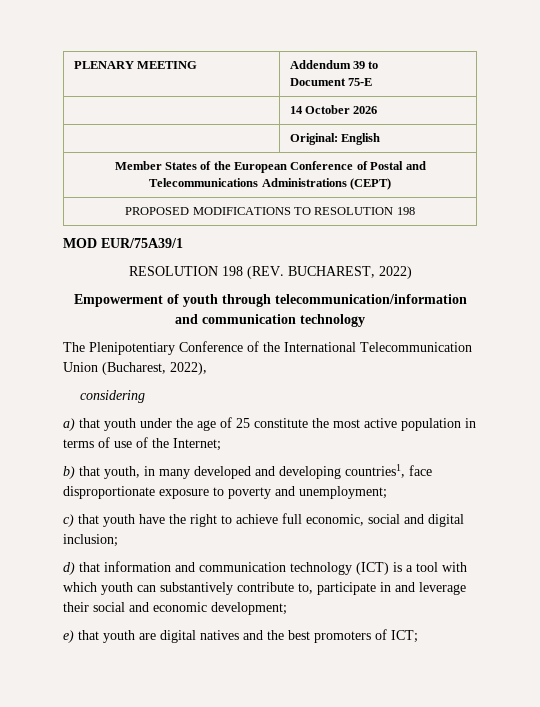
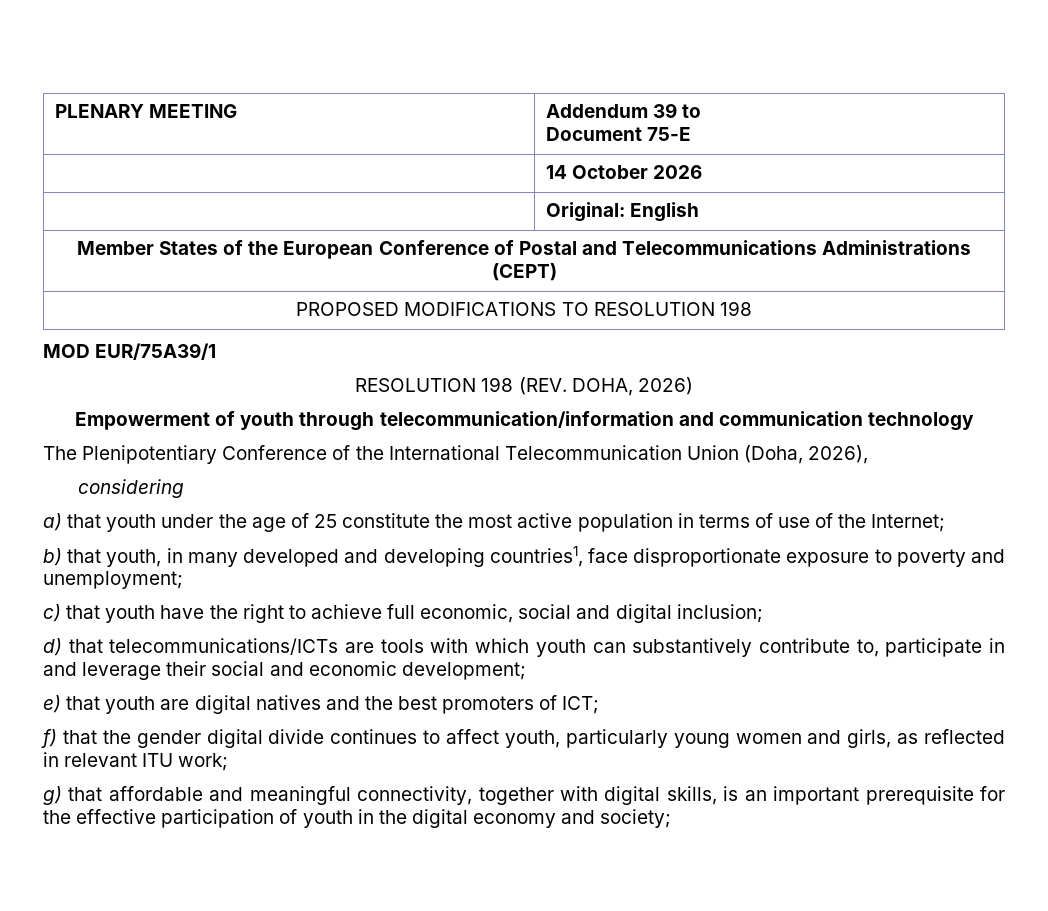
[287,266,412,279] BUCHAREST, 2022) -> [571,377,693,396] DOHA, 2026)
[102,362,207,375] (Bucharest, 2022), -> [744,445,869,464] (Doha, 2026),
[104,561,438,575] information and communication technology (ICT) is a tool -> [109,638,424,655] telecommunications/ICTs are tools
(418, 636) none -> [41,729,1005,748] [43,752,229,771] [43,786,1006,805] [43,809,672,828] // f) that the gender digital divide continues to affect youth, particularly young women and girls, as reflected in relevant ITU work; // g) that affordable and meaningful connectivity, together with digital skills, is an important prerequisite for the effective participation of youth in the digital economy and society;

